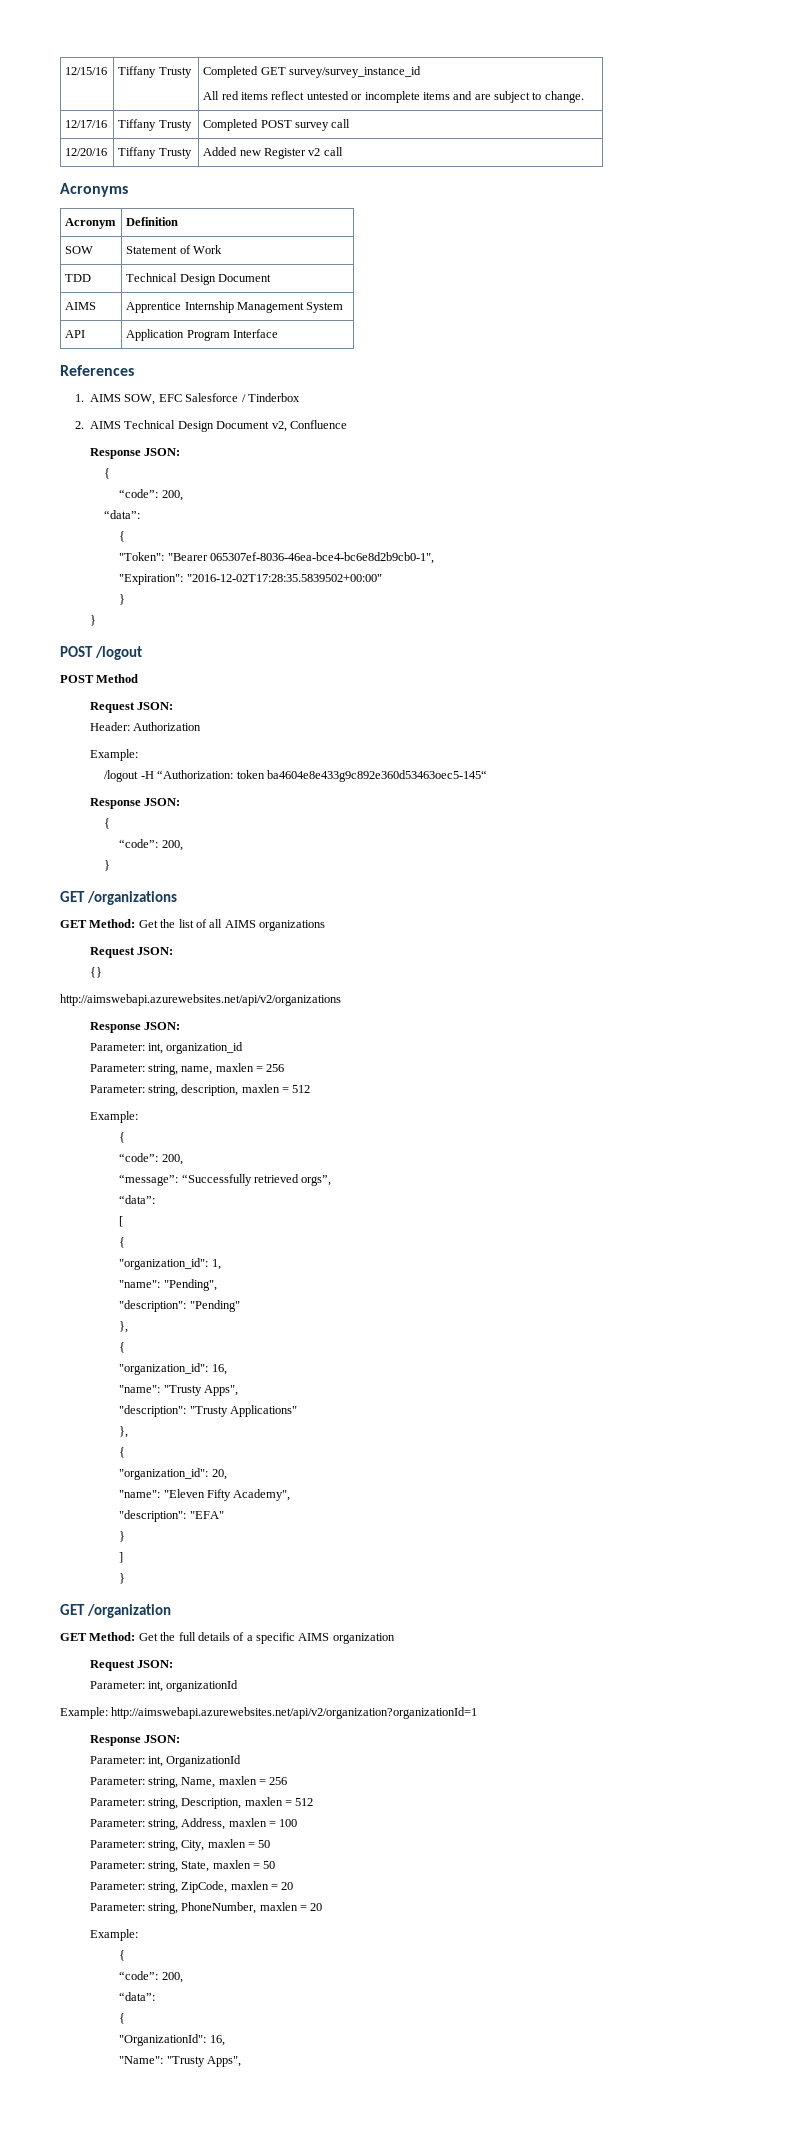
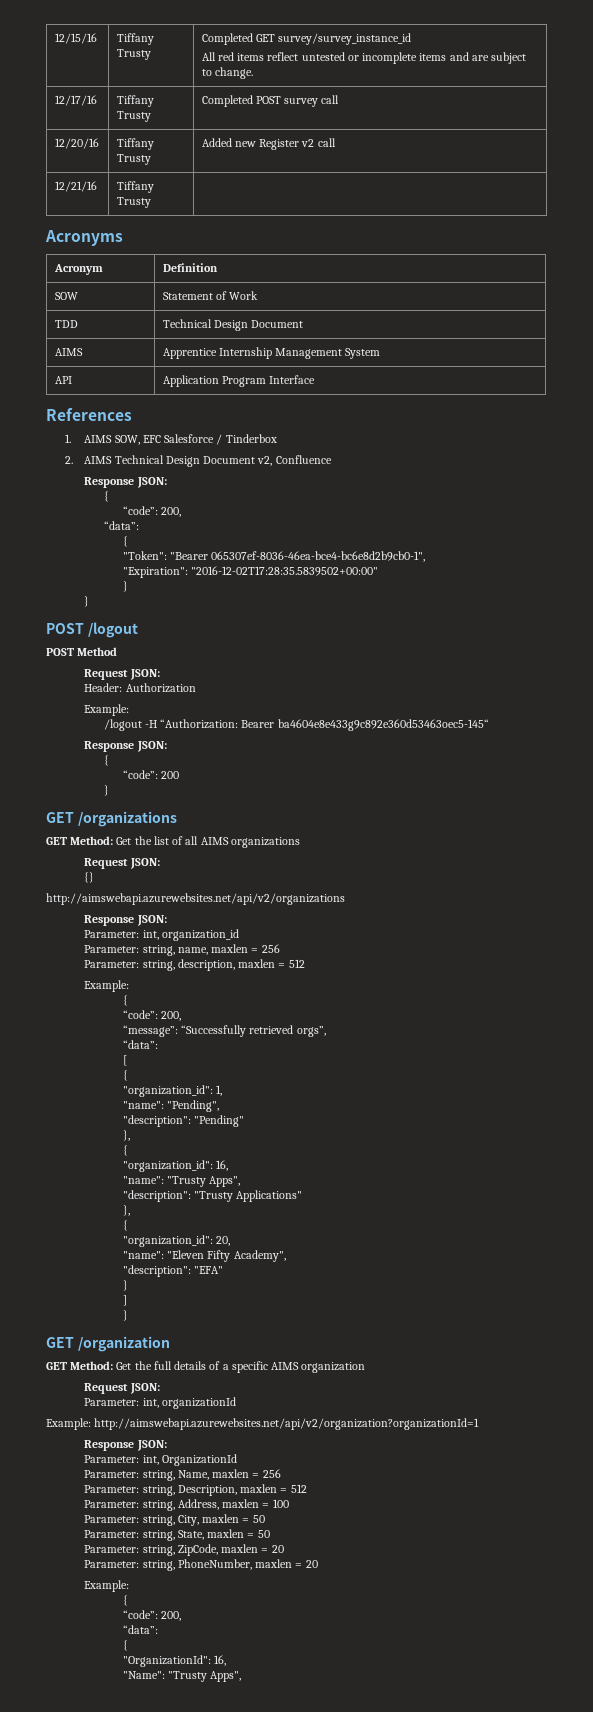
(343, 151) none -> [54,181,97,192] [116,181,154,193] [116,197,151,208] // 12/21/16 | Tiffany Trusty |
[236,770,265,779] token -> [241,720,275,728] Bearer
[161,840,183,851] 200, -> [161,771,180,779] 200

